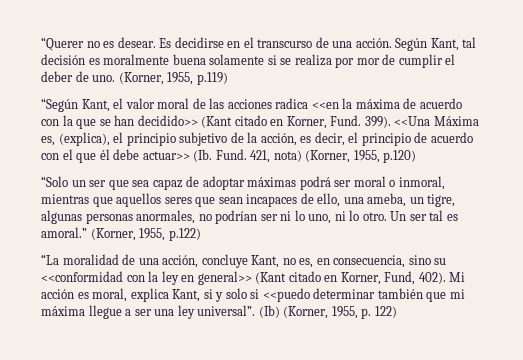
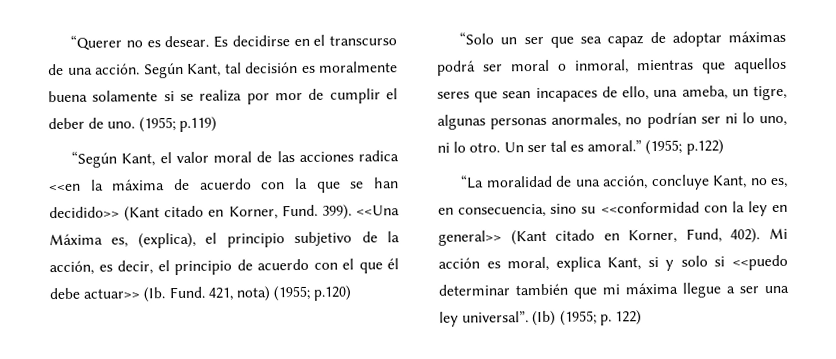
[118,72,194,85] (Korner, 1955, -> [138,117,176,133] (1955;
[305,150,380,163] (Korner, 1955, -> [273,285,312,302] (1955;
[90,228,166,241] (Korner, 1955, -> [645,139,683,156] (1955;
[283,306,358,319] (Korner, 1955, -> [559,310,597,326] (1955;

